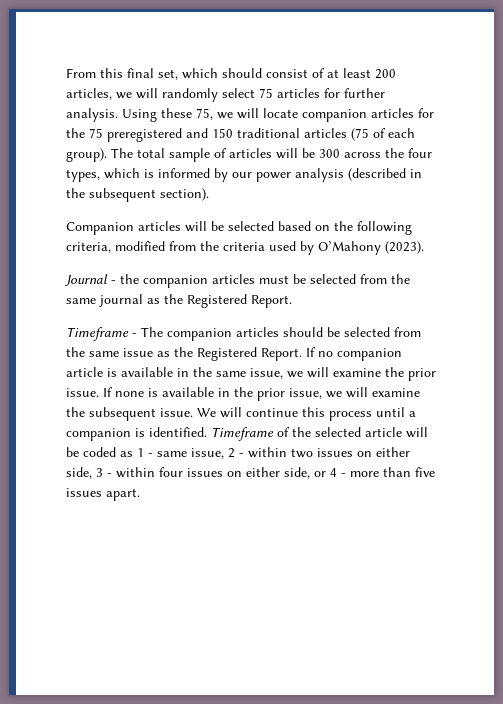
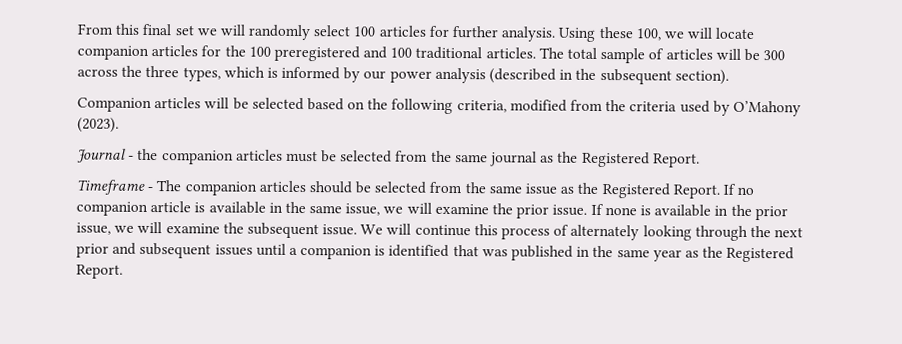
[158,68,396,80] [66,88,112,100] set, which should consist of at least 200 articles, -> [174,25,194,36] set
[259,88,273,98] 75 -> [353,26,376,37] 100
[196,108,213,120] 75, -> [635,28,661,41] 100,
[89,128,103,138] 75 -> [248,46,271,57] 100
[212,128,415,141] [66,148,107,162] 150 traditional articles (75 of each group). -> [390,46,536,60] 100 traditional articles.
[408,148,432,158] four -> [145,65,180,78] three
[376,407,416,417] [66,427,428,441] [66,447,410,459] [66,467,435,479] [66,488,140,501] until a companion is identified. Timeframe of the selected article will be coded as 1 - same issue, 2 - within two issues on either side, 3 - within four issues on either side, or 4 - more than five issues apart. -> [553,224,804,241] [76,242,795,263] [76,264,123,279] of alternately looking through the next prior and subsequent issues until a companion is identified that was published in the same year as the Registered Report.

